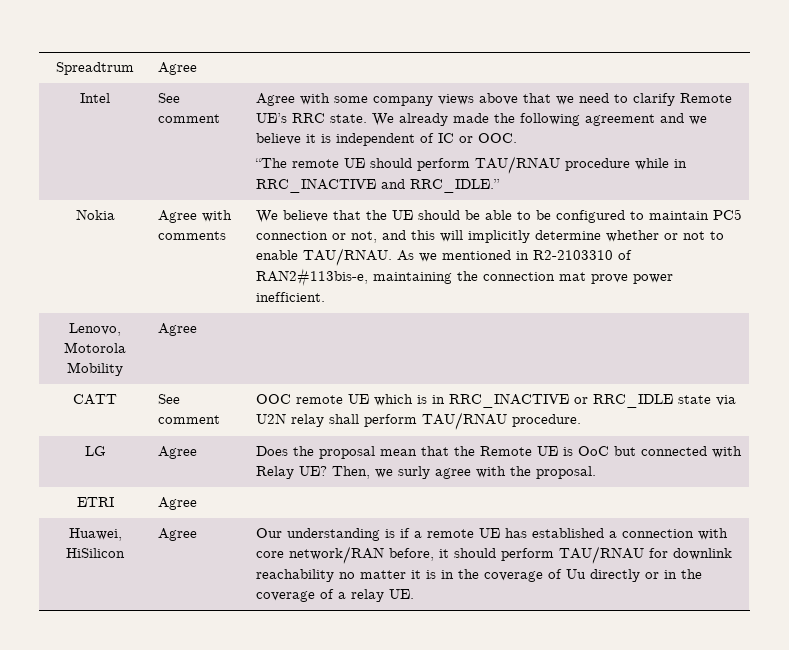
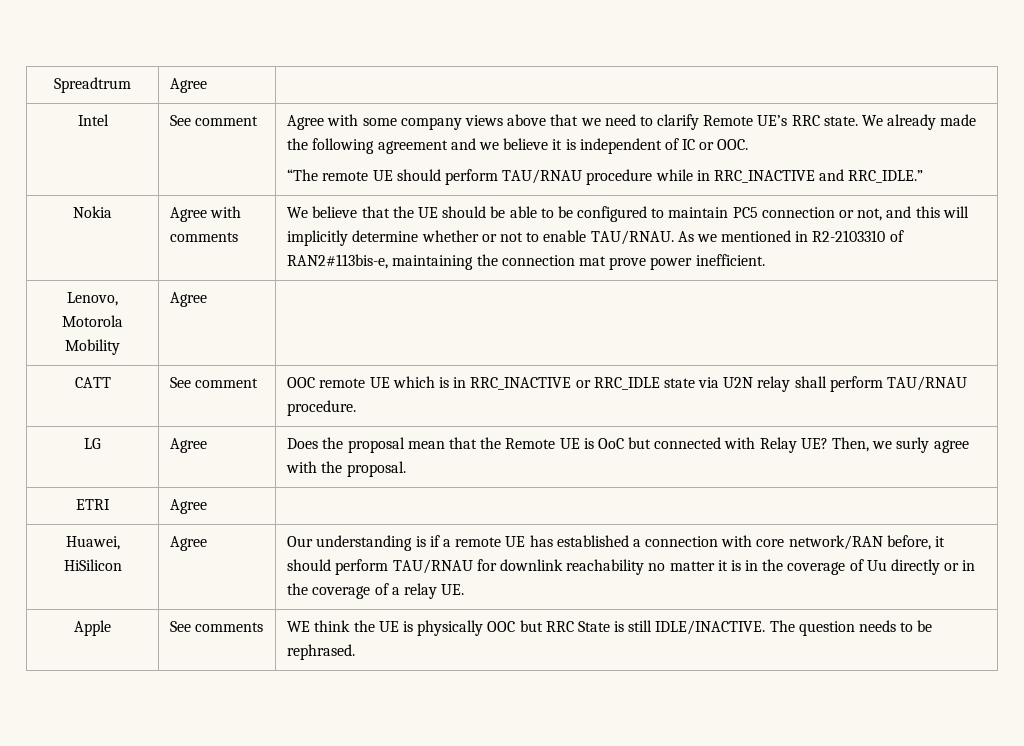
(414, 594) none -> [74,620,111,636] [170,621,264,632] [287,620,933,636] [287,644,356,660] // Apple | See comments | WE think the UE is physically OOC but RRC State is still IDLE/INACTIVE. The question needs to be rephrased.

